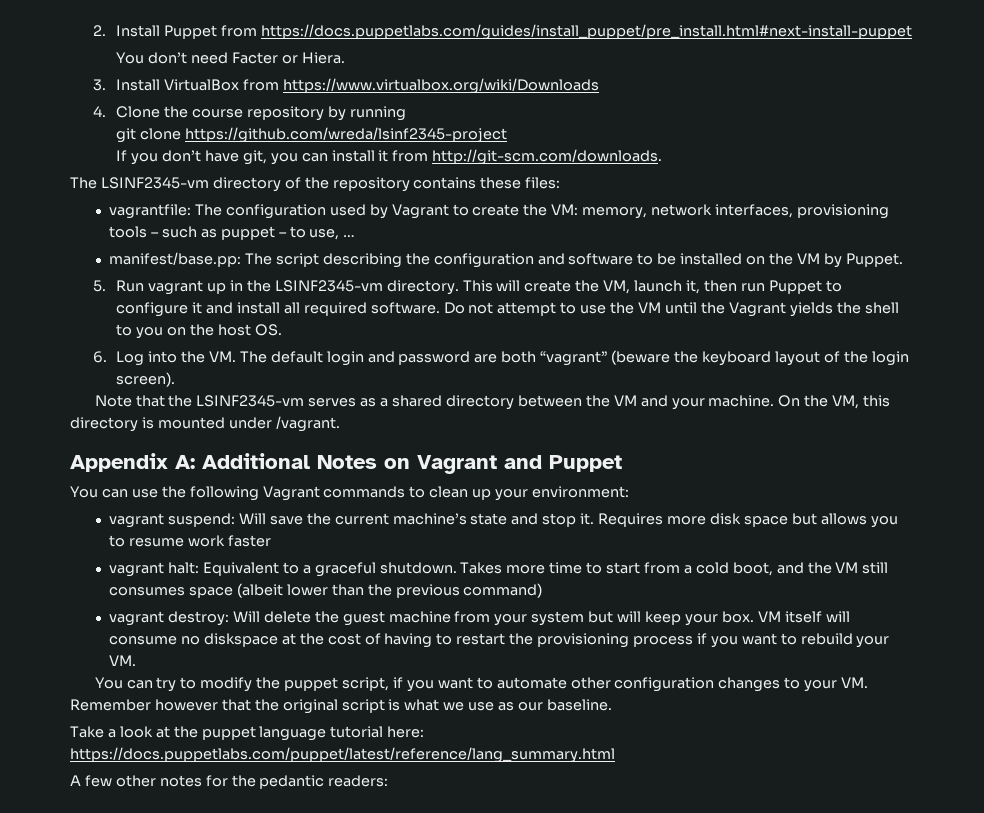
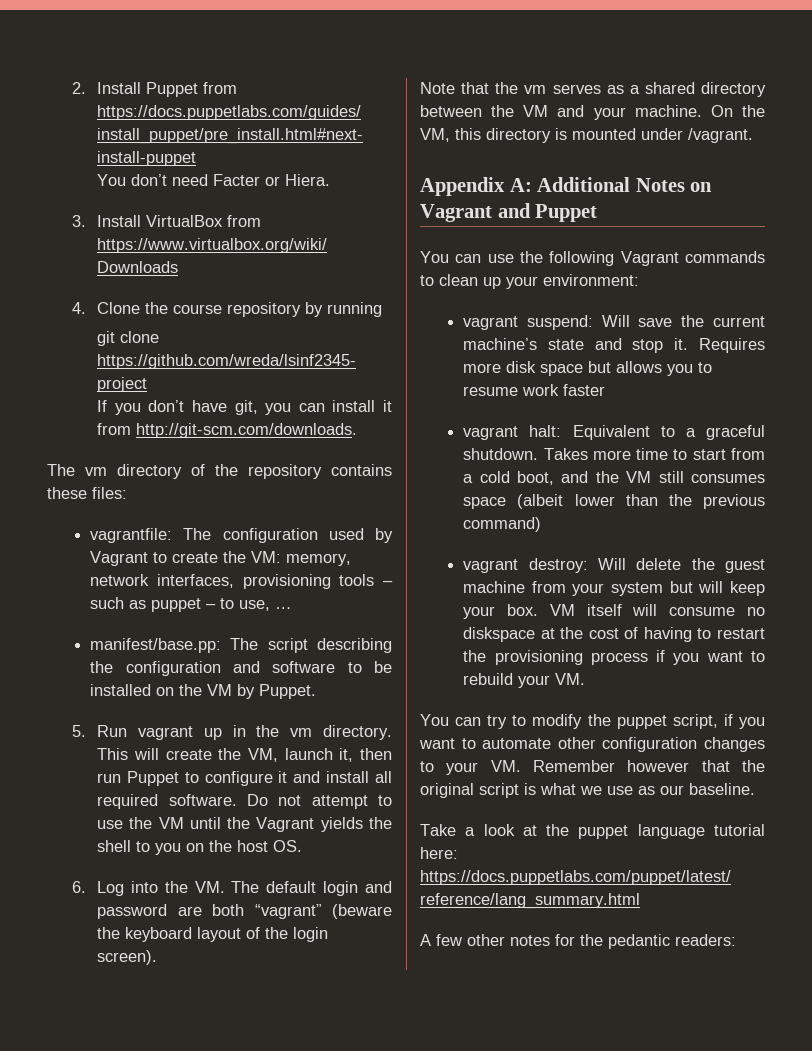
[100,177,209,189] LSINF2345-vm -> [85,467,107,476] vm
[274,280,383,292] LSINF2345-vm -> [290,728,313,737] vm
[196,395,305,407] LSINF2345-vm -> [524,85,547,94] vm

